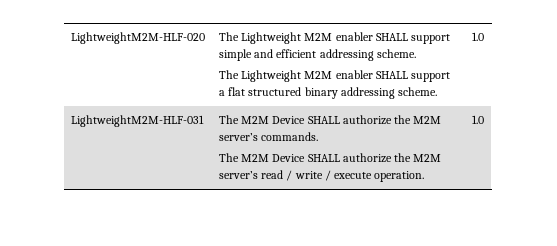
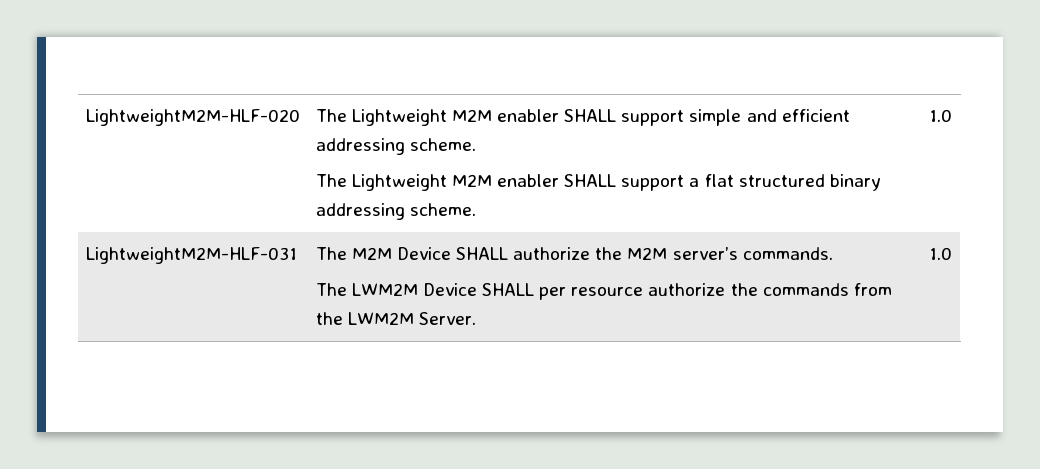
[241,153,442,163] [218,170,425,182] M2M Device SHALL authorize the M2M server’s read / write / execute operation. -> [351,283,892,300] [315,312,476,325] LWM2M Device SHALL per resource authorize the commands from the LWM2M Server.

